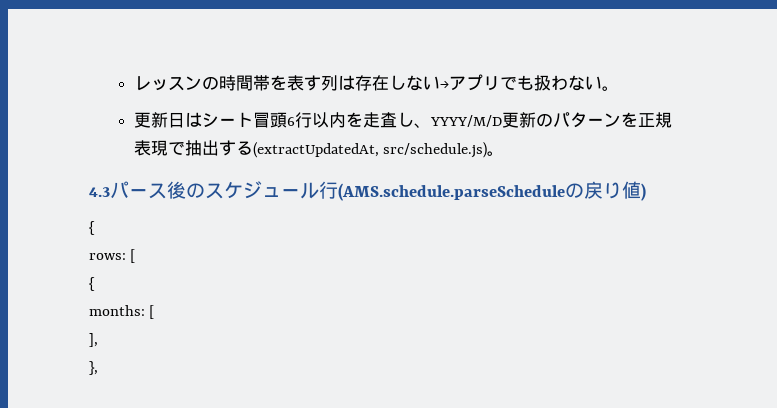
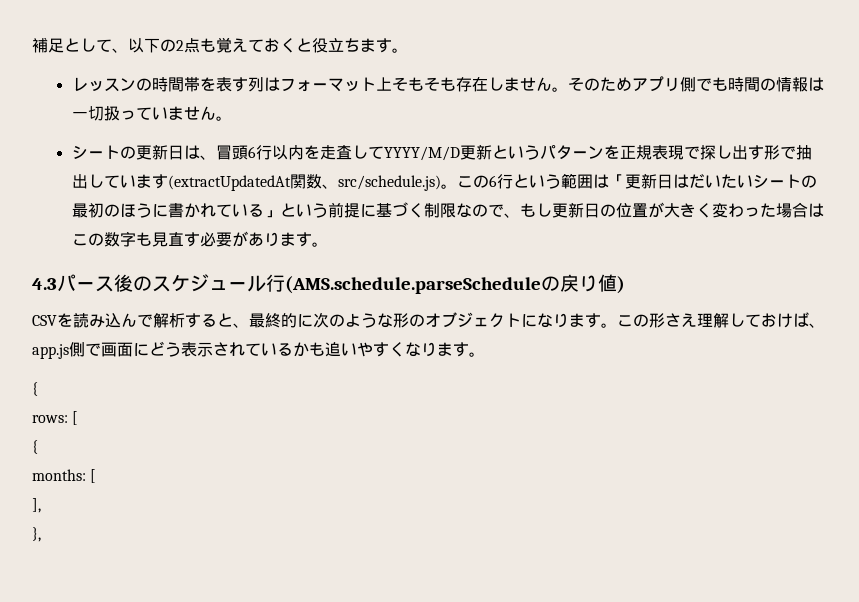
(133, 83) none -> [32,37,408,53] 補足として、以下の2点も覚えておくと役立ちます。 //
[354,74,619,91] [133,112,253,128] 存在しない→アプリでも扱わない。 // 更新日はシート -> [279,76,824,92] [71,106,232,121] [71,144,216,160] フォーマット上そもそも存在しません。そのためアプリ側でも時間の情報は一切扱っていません。 // シートの更新日は、
[413,123,431,128] 、 -> [367,146,384,159] て
[535,113,553,127] の -> [491,145,540,160] という
[184,140,488,158] 抽出する(extractUpdatedAt, src/schedule.js) -> [699,145,812,160] [71,173,817,191] [71,202,824,218] [71,231,312,247] 探し出す形で抽出しています(extractUpdatedAt関数、src/schedule.js)。この6行という範囲は「更新日はだいたいシートの最初のほうに書かれている」という前提に基づく制限なので、もし更新日の位置が大きく変わった場合はこの数字も見直す必要があります
(646, 192) none -> [32,312,825,328] [32,341,485,359] // CSVを読み込んで解析すると、最終的に次のような形のオブジェクトになります。この形さえ理解しておけば、app.js側で画面にどう表示されているかも追いやすくなります。

